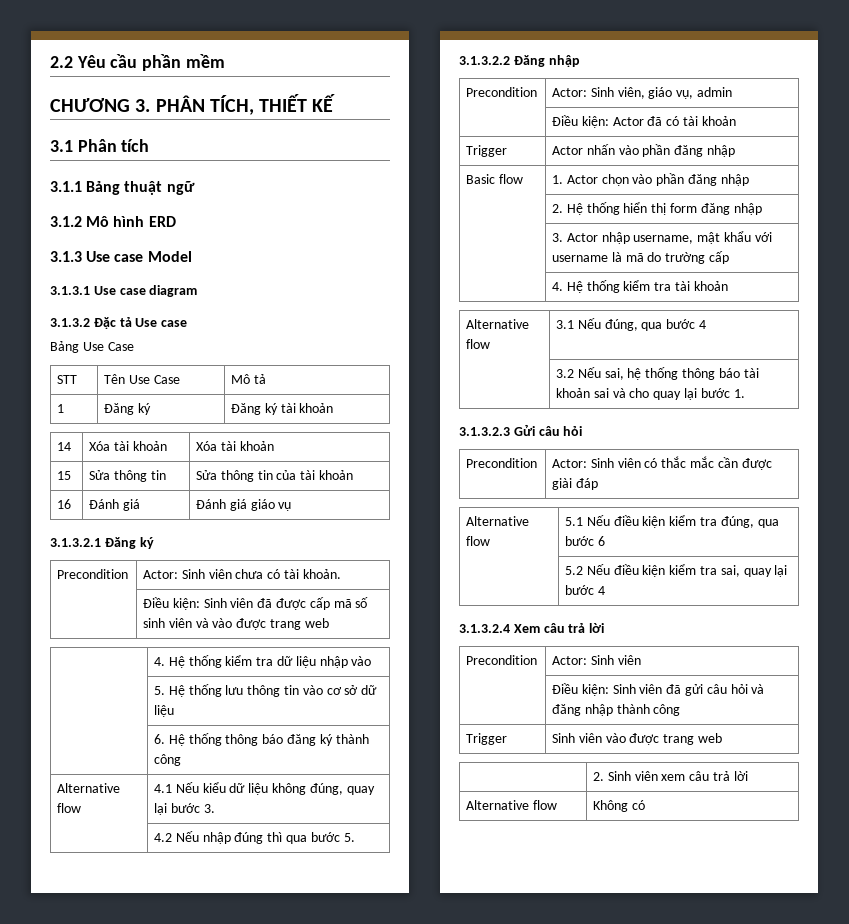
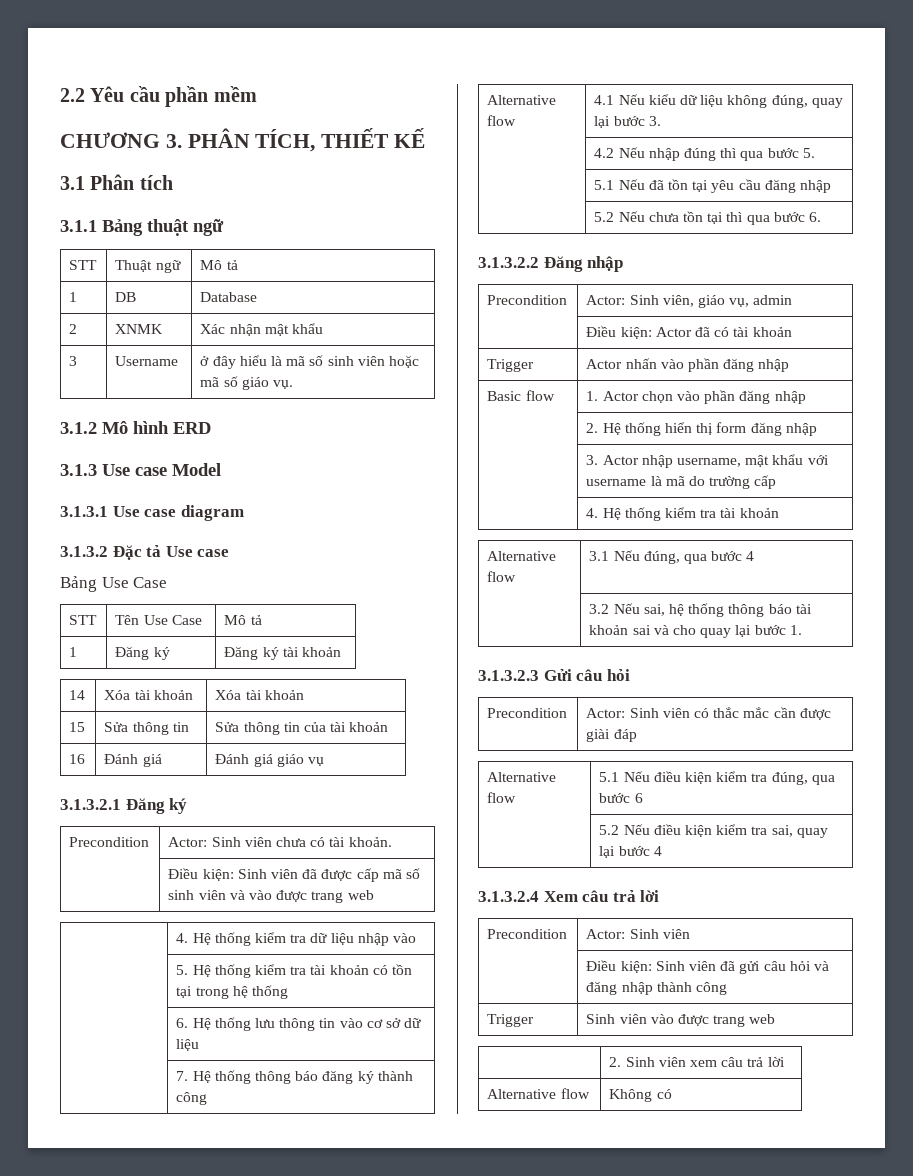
(195, 188) none -> [69,260,98,270] [115,260,181,273] [200,260,238,270] [69,292,78,302] [115,292,137,302] [200,292,258,302] [69,324,78,334] [115,324,164,334] [200,323,324,336] [69,356,78,366] [115,356,179,366] [200,355,419,369] [200,376,294,390] // STT | Thuật ngữ | Mô tả // 1 | DB | Database // 2 | XNMK | Xác nhận mật khẩu // 3 | Username | ở đây hiểu là mã số sinh viên hoặc mã số giáo vụ.
(222, 690) none -> [255,964,412,975] [176,985,289,999] [176,1017,251,1031] kiểm tra tài khoản có tồn tại trong hệ thống // | 6. Hệ thống
[154,734,166,744] 6. -> [176,1071,189,1081] 7.
(355, 837) none -> [594,179,831,193] [594,211,821,225] // | 5.1 Nếu đã tồn tại yêu cầu đăng nhập // | 5.2 Nếu chưa tồn tại thì qua bước 6.

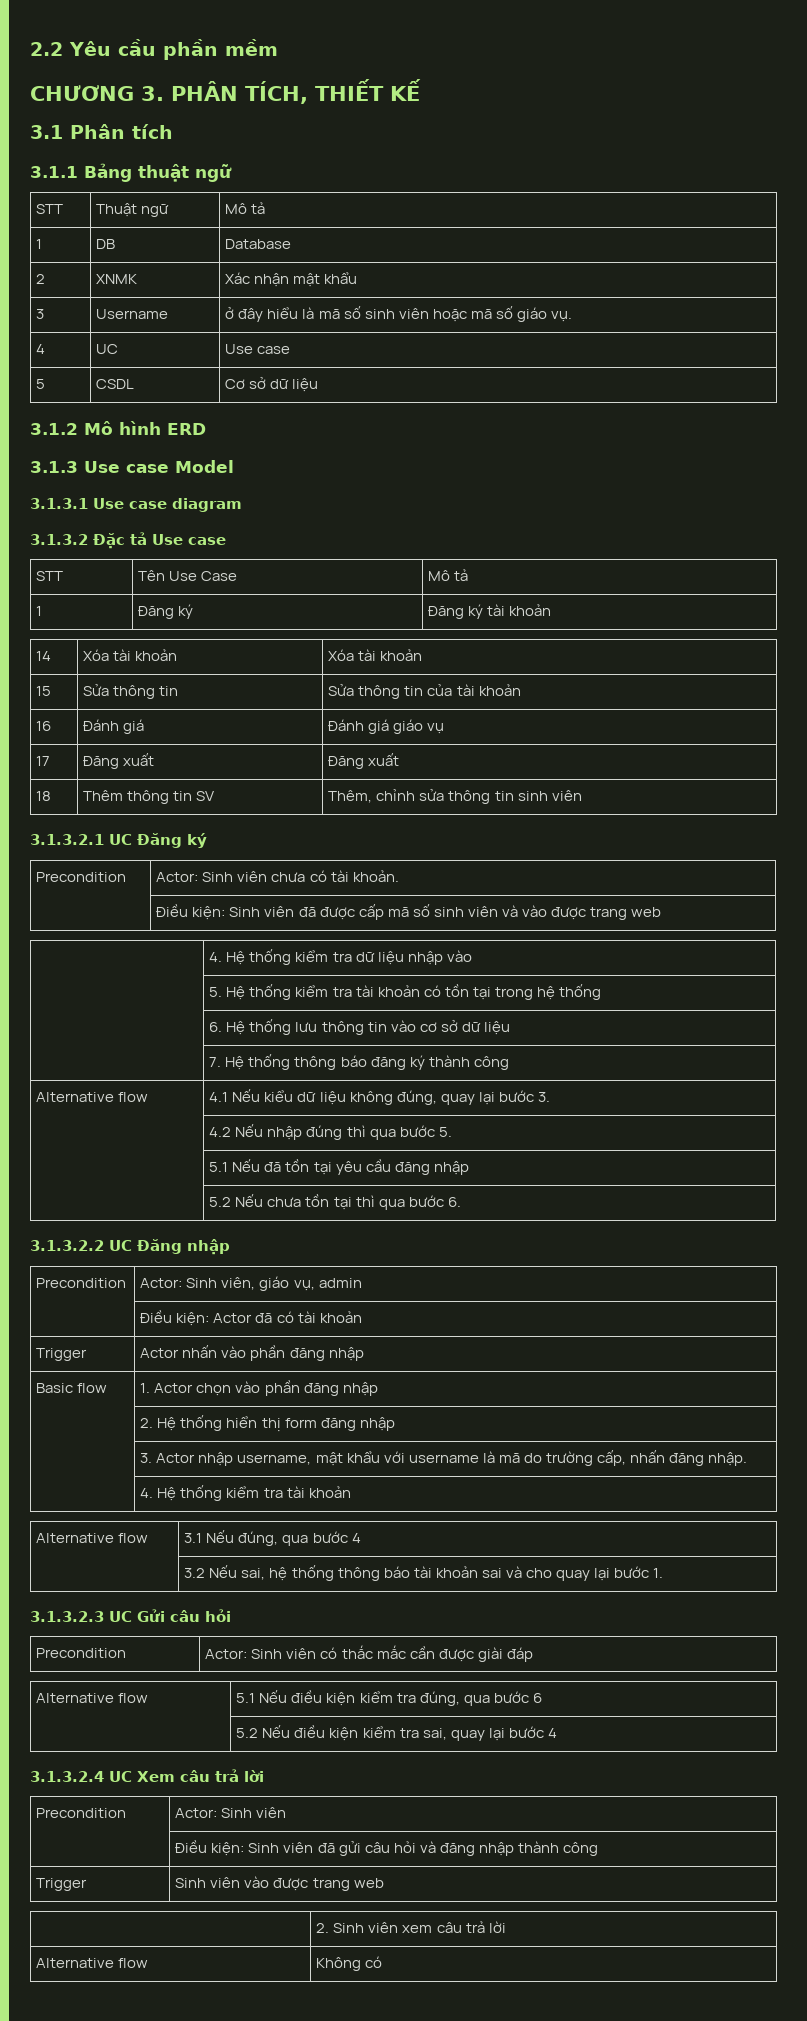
(294, 384) none -> [36,344,46,354] [96,344,119,354] [225,344,291,354] [36,379,46,389] [96,379,135,389] [225,376,319,392] // 4 | UC | Use case // 5 | CSDL | Cơ sở dữ liệu
[60,576,168,592] // Bảng Use Case -> (226, 541) none
(325, 761) none -> [36,756,51,766] [83,753,155,769] [328,753,400,769] [36,791,52,801] [83,790,215,804] [328,788,582,804] // 17 | Đăng xuất | Đăng xuất // 18 | Thêm thông tin SV | Thêm, chỉnh sửa thông tin sinh viên
(121, 804) none -> [109,834,132,845] UC
(539, 262) none -> [109,1240,132,1251] UC
[754,475,777,489] cấp -> [596,1450,748,1466] cấp, nhấn đăng nhập.
(539, 675) none -> [109,1611,132,1622] UC
(539, 896) none -> [109,1771,132,1782] UC

